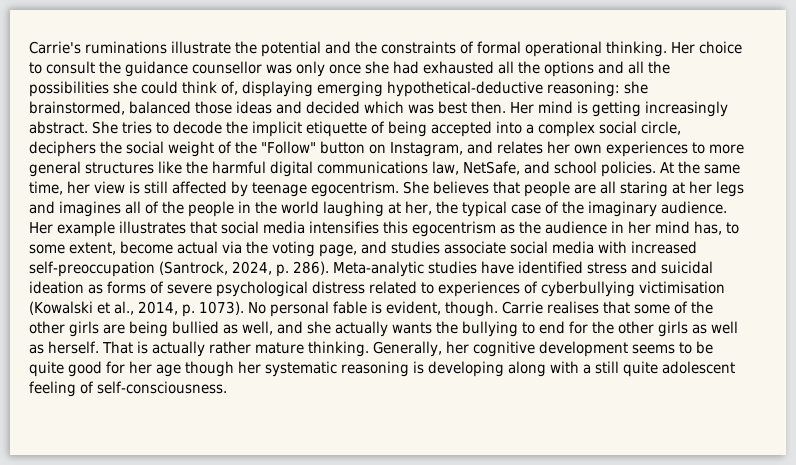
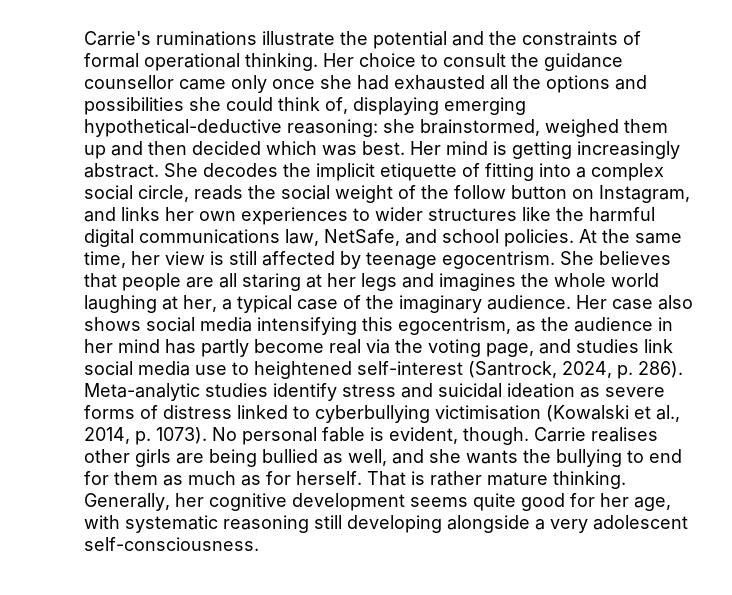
[266,64,292,74] was -> [179,79,226,90] came
[628,61,670,74] all the -> (647, 82) none
[129,101,302,114] balanced those ideas and -> [545,119,668,137] [84,141,187,159] weighed them up and then
[438,101,506,114] best then. -> [362,141,405,155] best.
[122,121,222,134] tries to decode -> [203,163,278,177] decodes
[388,121,492,137] being accepted -> [485,163,534,181] fitting
[29,141,96,157] deciphers -> [194,185,243,200] reads
[261,141,316,154] "Follow" -> [454,185,506,199] follow
[497,141,543,154] relates -> [121,207,160,221] links
[709,144,744,154] [29,161,81,177] more general -> [375,207,423,221] wider
[125,201,277,217] all of the people in the -> [521,273,606,287] the whole
[436,201,458,214] the -> [222,299,232,310] a
[57,221,496,237] example illustrates that social media intensifies this egocentrism -> [612,295,693,310] [84,317,511,335] case also shows social media intensifying this egocentrism,
[694,221,739,235] [29,241,218,255] has, to some extent, become actual -> [165,339,361,357] has partly become real
[444,241,697,254] [29,261,155,277] associate social media with increased self-preoccupation -> [644,339,673,353] [84,361,463,379] link social media use to heightened self-interest
[481,261,583,274] have identified -> [273,383,337,401] identify
(103, 289) none -> [605,387,665,397] severe
[167,281,538,297] severe psychological distress related to experiences of -> [163,405,310,419] distress linked to
[603,301,713,314] that some of the -> (658, 434) none
[335,321,388,337] actually -> (461, 456) none
[592,321,738,337] [29,344,44,354] the other girls as well as -> [114,471,291,486] them as much as for
[151,341,205,357] actually -> (425, 478) none
[678,341,713,354] to be -> (468, 502) none
[156,361,735,377] [29,381,94,397] age though her systematic reasoning is developing along with a still quite adolescent feeling of -> [634,497,671,511] [84,515,688,533] age, with systematic reasoning still developing alongside a very adolescent

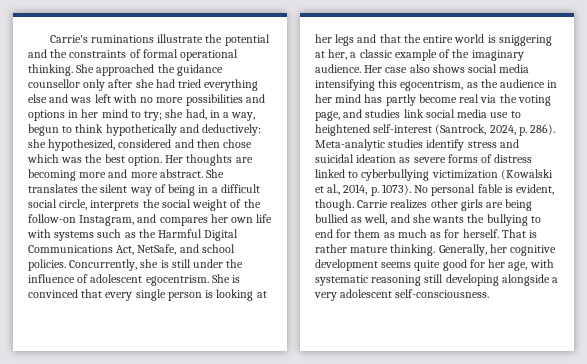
[323,53,623,71] [84,75,647,93] [84,97,526,115] [84,119,668,137] [84,145,106,159] Her choice to consult the guidance counsellor came only once she had exhausted all the options and possibilities she could think of, displaying emerging hypothetical-deductive reasoning: she brainstormed, weighed them up -> [76,64,223,76] [28,79,259,91] [28,94,265,106] [28,109,256,121] [28,124,262,136] [28,139,172,151] She approached the guidance counsellor only after she had tried everything else and was left with no more possibilities and options in her mind to try; she had, in a way, begun to think hypothetically and deductively: she hypothesized, considered
[192,141,261,155] decided -> [223,139,253,148] chose
[362,141,680,159] [84,163,664,181] best. Her mind is getting increasingly abstract. She decodes the implicit etiquette of fitting into a complex -> [85,154,253,166] [28,169,225,181] [28,184,260,196] the best option. Her thoughts are becoming more and more abstract. She translates the silent way of being in a difficult
[194,185,243,200] reads -> [90,200,140,211] interprets
[454,185,594,199] follow button on -> [28,214,76,223] follow-on
[121,207,160,221] links -> [159,217,208,226] compares
[241,207,655,225] [84,229,682,247] [84,251,671,269] [84,273,659,291] [84,295,157,313] experiences to wider structures like the harmful digital communications law, NetSafe, and school policies. At the same time, her view is still affected by teenage egocentrism. She believes that people are all staring at her legs and imagines the whole world laughing -> [256,214,273,223] [27,229,239,241] [28,244,235,255] [28,259,244,271] [28,274,241,286] [28,289,267,301] [315,34,552,46] life with systems such as the Harmful Digital Communications Act, NetSafe, and school policies. Concurrently, she is still under the influence of adolescent egocentrism. She is convinced that every single person is looking at her legs and that the entire world is sniggering
[237,295,338,313] typical case -> [359,49,437,61] classic example
[435,405,541,420] victimisation -> [431,170,498,179] victimization
[591,427,658,442] realises -> [390,199,428,209] realizes

